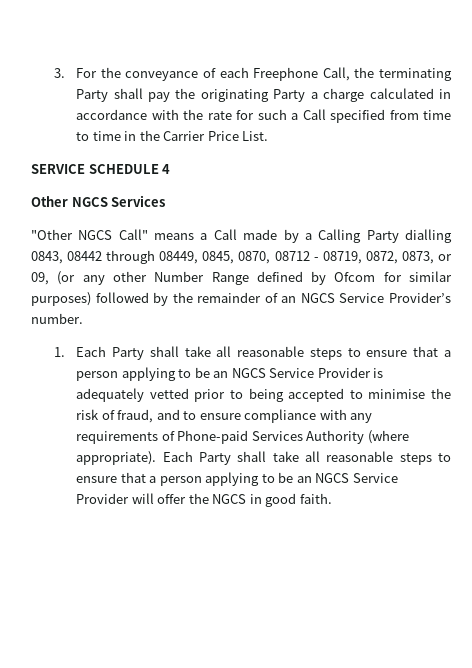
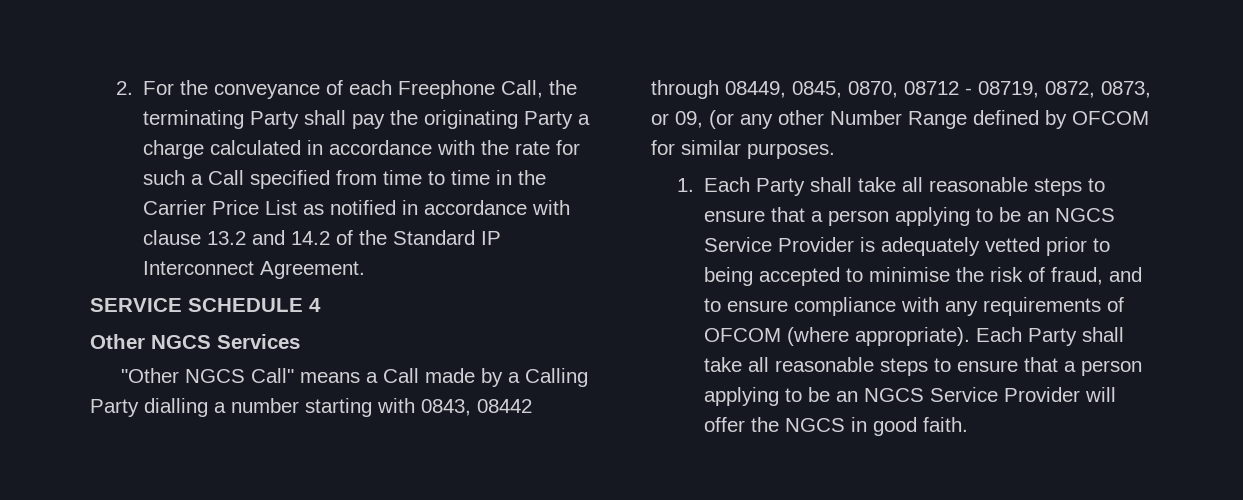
[53,68,65,78] 3. -> [115,81,133,95] 2.
[242,131,269,141] List. -> [265,200,571,215] [143,230,502,245] [143,261,366,279] List as notified in accordance with clause 13.2 and 14.2 of the Standard IP Interconnect Agreement.
(453, 236) none -> [214,398,415,417] a number starting with
[334,272,376,282] Ofcom -> [1072,111,1149,125] OFCOM
[31,292,451,306] [31,313,83,324] purposes) followed by the remainder of an NGCS Service Provider’s number. -> [747,143,835,159] purposes.
[177,430,365,444] Phone-paid Services Authority -> [704,328,782,342] OFCOM

